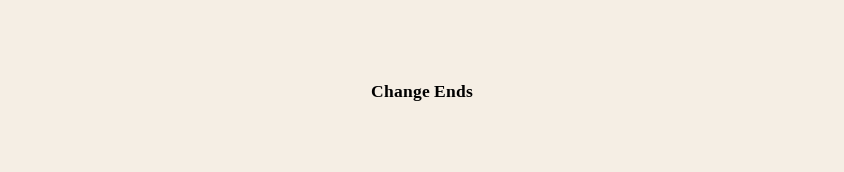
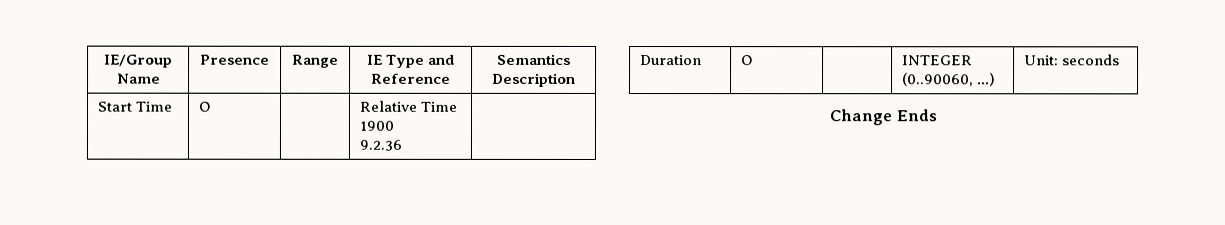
(370, 93) none -> [104,54,173,68] [116,73,161,84] [200,54,270,65] [292,54,339,68] [366,54,456,68] [371,73,451,84] [497,53,571,65] [492,72,576,87] [97,101,174,112] [198,101,212,112] [359,100,459,112] [358,120,394,131] [358,139,402,151] [639,55,702,66] [740,55,754,66] [901,55,973,66] [901,72,997,87] [1023,54,1121,66] IE/Group Name | Presence | Range | IE Type and Reference | Semantics Description // Start Time | O | | Relative Time 1900 // 9.2.36 | // Duration | O | | INTEGER (0..90060, …) | Unit: seconds //

